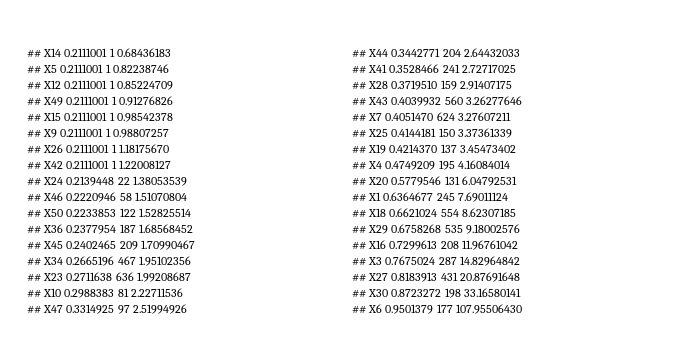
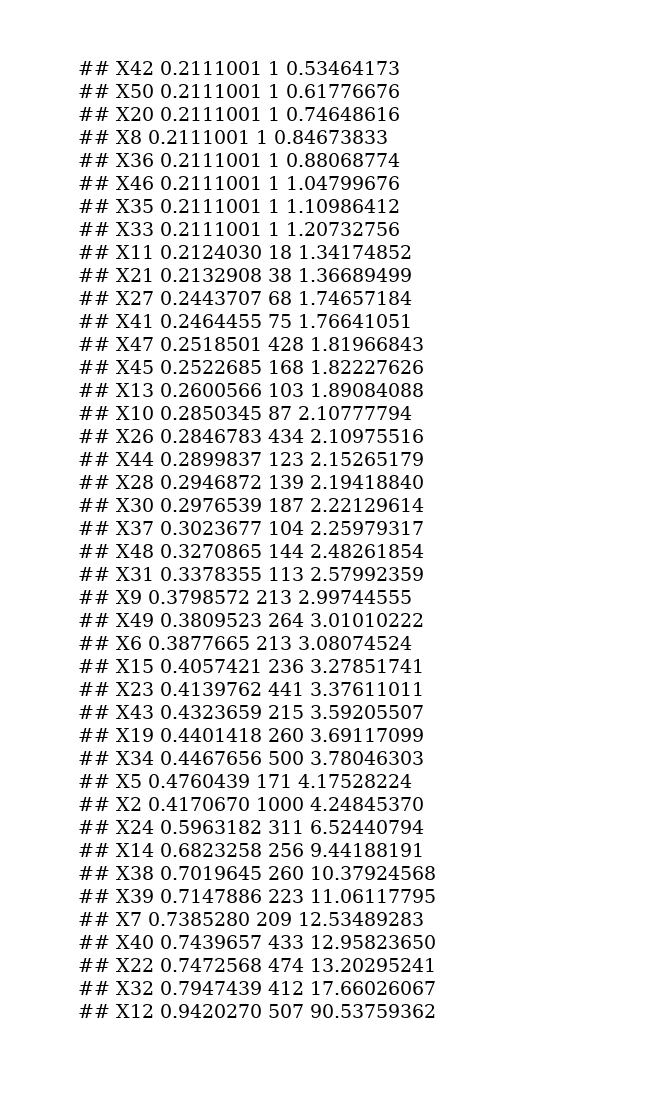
[27,48,171,58] [27,64,169,74] [27,80,173,90] [27,96,173,106] [27,112,173,122] [27,128,169,138] [27,144,169,154] [27,160,171,170] [27,176,187,186] [27,192,187,202] [27,208,191,218] [27,224,193,234] [27,240,195,250] [27,256,191,266] [27,272,191,282] [27,288,183,298] [27,304,187,314] [352,48,520,58] [352,64,516,74] [352,80,512,90] [352,96,522,106] [352,112,511,122] [352,128,512,138] [352,144,516,154] [352,160,510,170] [352,176,517,186] [352,192,508,202] [352,208,516,218] [352,224,520,234] [352,240,518,250] [352,256,520,266] [352,272,520,282] [352,288,521,298] [352,304,522,314] ## X14 0.2111001 1 0.68436183 // ## X5 0.2111001 1 0.82238746 // ## X12 0.2111001 1 0.85224709 // ## X49 0.2111001 1 0.91276826 // ## X15 0.2111001 1 0.98542378 // ## X9 0.2111001 1 0.98807257 // ## X26 0.2111001 1 1.18175670 // ## X42 0.2111001 1 1.22008127 // ## X24 0.2139448 22 1.38053539 // ## X46 0.2220946 58 1.51070804 // ## X50 0.2233853 122 1.52825514 // ## X36 0.2377954 187 1.68568452 // ## X45 0.2402465 209 1.70990467 // ## X34 0.2665196 467 1.95102356 // ## X23 0.2711638 636 1.99208687 // ## X10 0.2988383 81 2.22711536 // ## X47 0.3314925 97 2.51994926 // ## X44 0.3442771 204 2.64432033 // ## X41 0.3528466 241 2.72717025 // ## X28 0.3719510 159 2.91407175 // ## X43 0.4039932 560 3.26277646 // ## X7 0.4051470 624 3.27607211 // ## X25 0.4144181 150 3.37361339 // ## X19 0.4214370 137 3.45473402 // ## X4 0.4749209 195 4.16084014 // ## X20 0.5779546 131 6.04792531 // ## X1 0.6364677 245 7.69011124 // ## X18 0.6621024 554 8.62307185 // ## X29 0.6758268 535 9.18002576 // ## X16 0.7299613 208 11.96761042 // ## X3 0.7675024 287 14.82964842 // ## X27 0.8183913 431 20.87691648 // ## X30 0.8723272 198 33.16580141 // ## X6 0.9501379 177 107.95506430 -> [78,61,400,75] [78,84,400,98] [78,107,400,121] [78,130,388,144] [78,153,400,167] [78,176,400,190] [78,199,400,213] [78,222,400,236] [78,245,412,259] [78,268,412,282] [78,291,412,305] [78,314,412,328] [78,337,424,351] [78,360,424,374] [78,383,424,397] [78,406,412,420] [78,429,424,443] [78,452,424,466] [78,475,424,489] [78,498,424,512] [78,521,424,535] [78,544,424,558] [78,567,424,581] [78,590,412,604] [78,613,424,627] [78,636,412,650] [78,659,424,673] [78,682,424,696] [78,705,424,719] [78,728,424,742] [78,751,424,765] [78,774,412,788] [78,797,424,811] [78,820,424,834] [78,843,424,857] [78,866,436,880] [78,889,436,903] [78,912,424,926] [78,935,436,949] [78,958,436,972] [78,981,436,995] [78,1004,436,1018] ## X42 0.2111001 1 0.53464173 // ## X50 0.2111001 1 0.61776676 // ## X20 0.2111001 1 0.74648616 // ## X8 0.2111001 1 0.84673833 // ## X36 0.2111001 1 0.88068774 // ## X46 0.2111001 1 1.04799676 // ## X35 0.2111001 1 1.10986412 // ## X33 0.2111001 1 1.20732756 // ## X11 0.2124030 18 1.34174852 // ## X21 0.2132908 38 1.36689499 // ## X27 0.2443707 68 1.74657184 // ## X41 0.2464455 75 1.76641051 // ## X47 0.2518501 428 1.81966843 // ## X45 0.2522685 168 1.82227626 // ## X13 0.2600566 103 1.89084088 // ## X10 0.2850345 87 2.10777794 // ## X26 0.2846783 434 2.10975516 // ## X44 0.2899837 123 2.15265179 // ## X28 0.2946872 139 2.19418840 // ## X30 0.2976539 187 2.22129614 // ## X37 0.3023677 104 2.25979317 // ## X48 0.3270865 144 2.48261854 // ## X31 0.3378355 113 2.57992359 // ## X9 0.3798572 213 2.99744555 // ## X49 0.3809523 264 3.01010222 // ## X6 0.3877665 213 3.08074524 // ## X15 0.4057421 236 3.27851741 // ## X23 0.4139762 441 3.37611011 // ## X43 0.4323659 215 3.59205507 // ## X19 0.4401418 260 3.69117099 // ## X34 0.4467656 500 3.78046303 // ## X5 0.4760439 171 4.17528224 // ## X2 0.4170670 1000 4.24845370 // ## X24 0.5963182 311 6.52440794 // ## X14 0.6823258 256 9.44188191 // ## X38 0.7019645 260 10.37924568 // ## X39 0.7147886 223 11.06117795 // ## X7 0.7385280 209 12.53489283 // ## X40 0.7439657 433 12.95823650 // ## X22 0.7472568 474 13.20295241 // ## X32 0.7947439 412 17.66026067 // ## X12 0.9420270 507 90.53759362

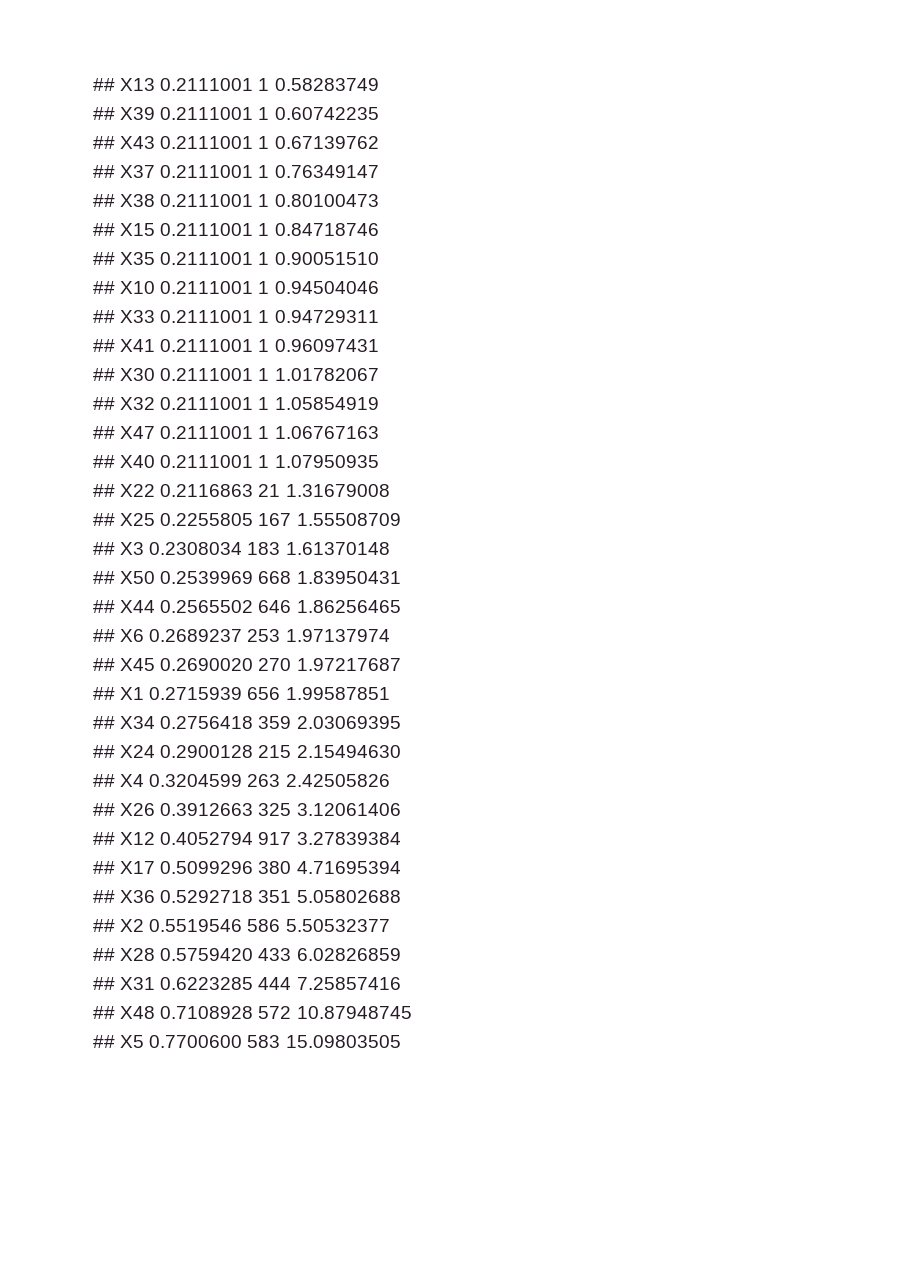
[78,61,400,75] [78,84,400,98] [78,107,400,121] [78,130,388,144] [78,153,400,167] [78,176,400,190] ## X42 0.2111001 1 0.53464173 // ## X50 0.2111001 1 0.61776676 // ## X20 0.2111001 1 0.74648616 // ## X8 0.2111001 1 0.84673833 // ## X36 0.2111001 1 0.88068774 // ## X46 0.2111001 1 1.04799676 -> [93,78,379,91] [93,107,379,120] [93,136,379,149] [93,165,379,178] [93,194,379,207] [93,223,379,236] ## X13 0.2111001 1 0.58283749 // ## X39 0.2111001 1 0.60742235 // ## X43 0.2111001 1 0.67139762 // ## X37 0.2111001 1 0.76349147 // ## X38 0.2111001 1 0.80100473 // ## X15 0.2111001 1 0.84718746
[286,199,400,213] [78,222,400,236] [78,245,412,259] [78,268,412,282] [78,291,412,305] [78,314,412,328] [78,337,424,351] [78,360,424,374] [78,383,424,397] [78,406,412,420] [78,429,424,443] [78,452,424,466] [78,475,424,489] [78,498,424,512] [78,521,424,535] [78,544,424,558] [78,567,424,581] [78,590,412,604] [78,613,424,627] [78,636,412,650] [78,659,424,673] [78,682,424,696] [78,705,424,719] [78,728,424,742] [78,751,424,765] [78,774,412,788] [78,797,424,811] [78,820,424,834] [78,843,424,857] [78,866,436,880] [78,889,436,903] [78,912,424,926] [78,935,436,949] [78,958,436,972] [78,981,436,995] [78,1004,436,1018] 1.10986412 // ## X33 0.2111001 1 1.20732756 // ## X11 0.2124030 18 1.34174852 // ## X21 0.2132908 38 1.36689499 // ## X27 0.2443707 68 1.74657184 // ## X41 0.2464455 75 1.76641051 // ## X47 0.2518501 428 1.81966843 // ## X45 0.2522685 168 1.82227626 // ## X13 0.2600566 103 1.89084088 // ## X10 0.2850345 87 2.10777794 // ## X26 0.2846783 434 2.10975516 // ## X44 0.2899837 123 2.15265179 // ## X28 0.2946872 139 2.19418840 // ## X30 0.2976539 187 2.22129614 // ## X37 0.3023677 104 2.25979317 // ## X48 0.3270865 144 2.48261854 // ## X31 0.3378355 113 2.57992359 // ## X9 0.3798572 213 2.99744555 // ## X49 0.3809523 264 3.01010222 // ## X6 0.3877665 213 3.08074524 // ## X15 0.4057421 236 3.27851741 // ## X23 0.4139762 441 3.37611011 // ## X43 0.4323659 215 3.59205507 // ## X19 0.4401418 260 3.69117099 // ## X34 0.4467656 500 3.78046303 // ## X5 0.4760439 171 4.17528224 // ## X2 0.4170670 1000 4.24845370 // ## X24 0.5963182 311 6.52440794 // ## X14 0.6823258 256 9.44188191 // ## X38 0.7019645 260 10.37924568 // ## X39 0.7147886 223 11.06117795 // ## X7 0.7385280 209 12.53489283 // ## X40 0.7439657 433 12.95823650 // ## X22 0.7472568 474 13.20295241 // ## X32 0.7947439 412 17.66026067 // ## X12 0.9420270 507 90.53759362 -> [274,252,379,265] [93,281,379,294] [93,310,379,323] [93,339,379,352] [93,368,379,381] [93,397,379,410] [93,426,379,439] [93,455,379,468] [93,484,390,497] [93,513,401,526] [93,542,390,555] [93,571,401,584] [93,600,401,613] [93,629,390,642] [93,658,401,671] [93,687,390,700] [93,716,401,729] [93,745,401,758] [93,774,390,787] [93,803,401,816] [93,832,401,845] [93,861,401,874] [93,890,401,903] [93,919,390,932] [93,948,401,961] [93,977,401,990] [93,1006,412,1019] [93,1035,401,1048] 0.90051510 // ## X10 0.2111001 1 0.94504046 // ## X33 0.2111001 1 0.94729311 // ## X41 0.2111001 1 0.96097431 // ## X30 0.2111001 1 1.01782067 // ## X32 0.2111001 1 1.05854919 // ## X47 0.2111001 1 1.06767163 // ## X40 0.2111001 1 1.07950935 // ## X22 0.2116863 21 1.31679008 // ## X25 0.2255805 167 1.55508709 // ## X3 0.2308034 183 1.61370148 // ## X50 0.2539969 668 1.83950431 // ## X44 0.2565502 646 1.86256465 // ## X6 0.2689237 253 1.97137974 // ## X45 0.2690020 270 1.97217687 // ## X1 0.2715939 656 1.99587851 // ## X34 0.2756418 359 2.03069395 // ## X24 0.2900128 215 2.15494630 // ## X4 0.3204599 263 2.42505826 // ## X26 0.3912663 325 3.12061406 // ## X12 0.4052794 917 3.27839384 // ## X17 0.5099296 380 4.71695394 // ## X36 0.5292718 351 5.05802688 // ## X2 0.5519546 586 5.50532377 // ## X28 0.5759420 433 6.02826859 // ## X31 0.6223285 444 7.25857416 // ## X48 0.7108928 572 10.87948745 // ## X5 0.7700600 583 15.09803505

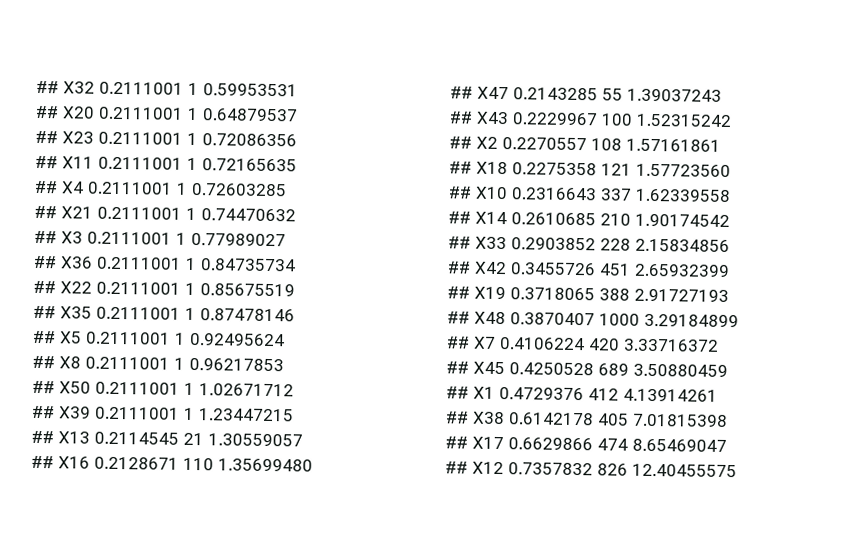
[93,78,379,91] [93,107,379,120] [93,136,379,149] [93,165,379,178] [93,194,379,207] [93,223,379,236] [93,252,379,265] [93,281,379,294] [93,310,379,323] [93,339,379,352] [93,368,379,381] [93,397,379,410] [93,426,379,439] [93,455,379,468] [93,484,390,497] [93,513,401,526] [93,542,390,555] [93,571,401,584] [93,600,401,613] [93,629,390,642] [93,658,401,671] [93,687,390,700] [93,716,401,729] [93,745,401,758] [93,774,390,787] [93,803,401,816] [93,832,401,845] [93,861,401,874] [93,890,401,903] [93,919,390,932] [93,948,401,961] [93,977,401,990] [93,1006,412,1019] [93,1035,401,1048] ## X13 0.2111001 1 0.58283749 // ## X39 0.2111001 1 0.60742235 // ## X43 0.2111001 1 0.67139762 // ## X37 0.2111001 1 0.76349147 // ## X38 0.2111001 1 0.80100473 // ## X15 0.2111001 1 0.84718746 // ## X35 0.2111001 1 0.90051510 // ## X10 0.2111001 1 0.94504046 // ## X33 0.2111001 1 0.94729311 // ## X41 0.2111001 1 0.96097431 // ## X30 0.2111001 1 1.01782067 // ## X32 0.2111001 1 1.05854919 // ## X47 0.2111001 1 1.06767163 // ## X40 0.2111001 1 1.07950935 // ## X22 0.2116863 21 1.31679008 // ## X25 0.2255805 167 1.55508709 // ## X3 0.2308034 183 1.61370148 // ## X50 0.2539969 668 1.83950431 // ## X44 0.2565502 646 1.86256465 // ## X6 0.2689237 253 1.97137974 // ## X45 0.2690020 270 1.97217687 // ## X1 0.2715939 656 1.99587851 // ## X34 0.2756418 359 2.03069395 // ## X24 0.2900128 215 2.15494630 // ## X4 0.3204599 263 2.42505826 // ## X26 0.3912663 325 3.12061406 // ## X12 0.4052794 917 3.27839384 // ## X17 0.5099296 380 4.71695394 // ## X36 0.5292718 351 5.05802688 // ## X2 0.5519546 586 5.50532377 // ## X28 0.5759420 433 6.02826859 // ## X31 0.6223285 444 7.25857416 // ## X48 0.7108928 572 10.87948745 // ## X5 0.7700600 583 15.09803505 -> [36,80,298,97] [35,105,298,122] [35,130,297,147] [35,155,297,172] [34,180,287,197] [34,205,296,222] [34,230,286,247] [34,255,296,272] [33,280,295,297] [33,305,295,322] [33,330,285,347] [32,355,284,372] [32,380,294,397] [32,405,294,422] [31,430,303,447] [31,455,313,472] [450,86,722,102] [449,111,732,128] [449,136,721,152] [449,161,731,178] [448,186,731,203] [448,211,730,228] [448,236,730,253] [447,261,730,278] [447,286,729,303] [447,311,739,328] [446,336,719,352] [446,361,728,377] [446,386,718,402] [446,411,728,427] [445,436,727,452] [445,461,737,478] ## X32 0.2111001 1 0.59953531 // ## X20 0.2111001 1 0.64879537 // ## X23 0.2111001 1 0.72086356 // ## X11 0.2111001 1 0.72165635 // ## X4 0.2111001 1 0.72603285 // ## X21 0.2111001 1 0.74470632 // ## X3 0.2111001 1 0.77989027 // ## X36 0.2111001 1 0.84735734 // ## X22 0.2111001 1 0.85675519 // ## X35 0.2111001 1 0.87478146 // ## X5 0.2111001 1 0.92495624 // ## X8 0.2111001 1 0.96217853 // ## X50 0.2111001 1 1.02671712 // ## X39 0.2111001 1 1.23447215 // ## X13 0.2114545 21 1.30559057 // ## X16 0.2128671 110 1.35699480 // ## X47 0.2143285 55 1.39037243 // ## X43 0.2229967 100 1.52315242 // ## X2 0.2270557 108 1.57161861 // ## X18 0.2275358 121 1.57723560 // ## X10 0.2316643 337 1.62339558 // ## X14 0.2610685 210 1.90174542 // ## X33 0.2903852 228 2.15834856 // ## X42 0.3455726 451 2.65932399 // ## X19 0.3718065 388 2.91727193 // ## X48 0.3870407 1000 3.29184899 // ## X7 0.4106224 420 3.33716372 // ## X45 0.4250528 689 3.50880459 // ## X1 0.4729376 412 4.13914261 // ## X38 0.6142178 405 7.01815398 // ## X17 0.6629866 474 8.65469047 // ## X12 0.7357832 826 12.40455575

